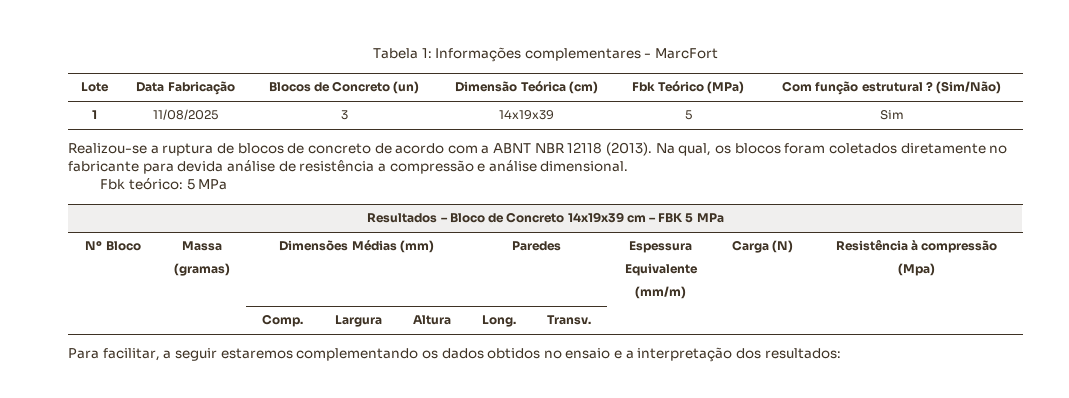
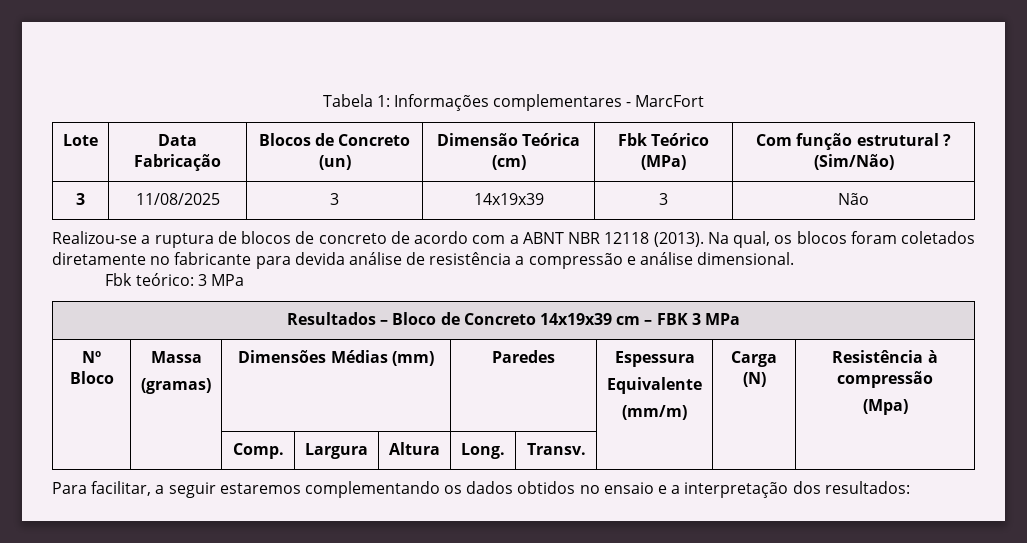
[92,110,97,119] 1 -> [76,193,85,205] 3
[684,110,692,120] [879,110,904,120] 5 | Sim -> [659,193,668,205] [838,193,869,205] 3 | Não
[186,179,195,190] 5 -> [197,274,207,286] 3
[685,213,694,223] 5 -> [691,313,701,325] 3

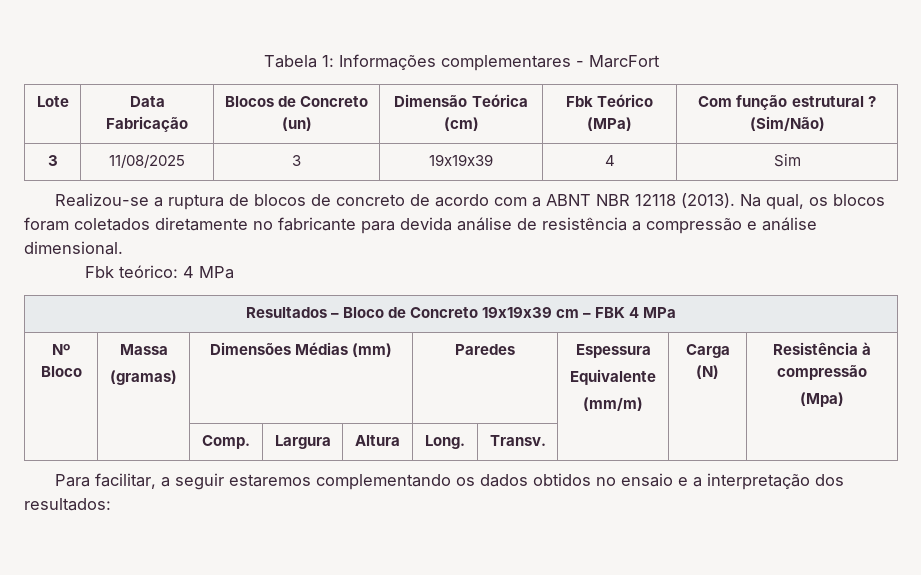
[473,193,544,205] [659,193,668,205] [838,193,869,205] 14x19x39 | 3 | Não -> [429,154,493,166] [604,155,615,166] [773,153,801,167] 19x19x39 | 4 | Sim
[197,274,207,286] 3 -> [182,266,194,278] 4
[540,313,612,325] 14x19x39 -> [482,307,552,318] 19x19x39
[691,313,701,325] 3 -> [629,307,640,318] 4

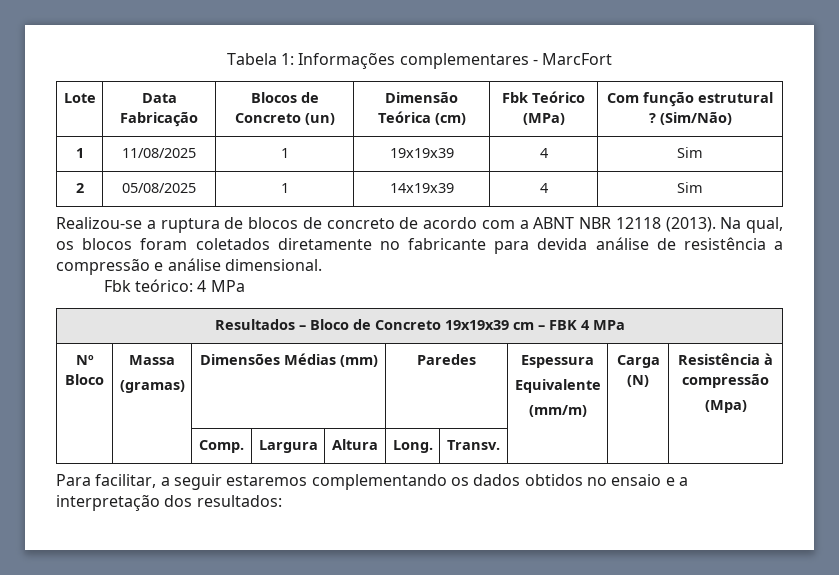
[47,155,58,166] 3 -> [75,148,84,158] 1
[292,155,301,166] 3 -> [280,148,289,158] 1
(801, 160) none -> [75,183,84,193] [122,183,196,193] [280,183,289,193] [389,183,454,193] [539,183,548,193] [677,182,703,193] // 2 | 05/08/2025 | 1 | 14x19x39 | 4 | Sim

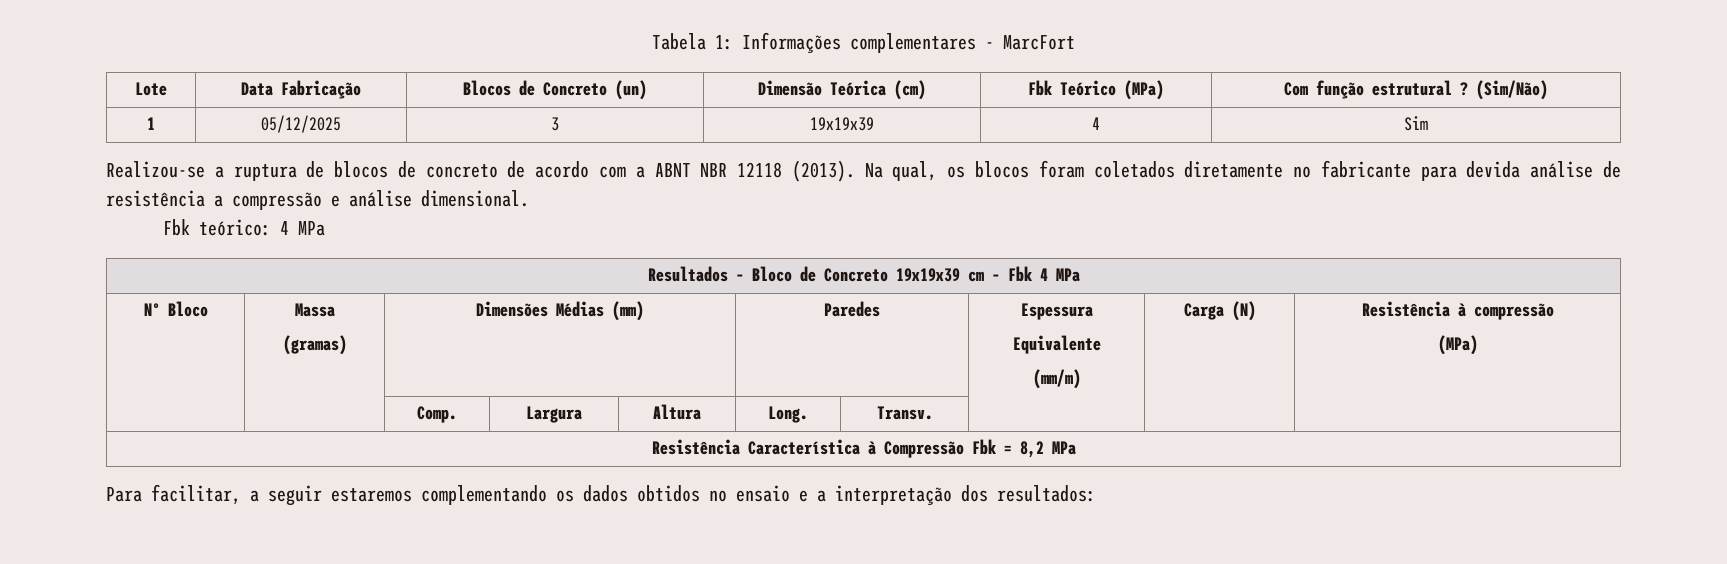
[122,148,196,158] [280,148,289,158] 11/08/2025 | 1 -> [261,115,341,133] [551,117,559,131] 05/12/2025 | 3
[75,183,84,193] [122,183,196,193] [280,183,289,193] [389,183,454,193] [539,183,548,193] [677,182,703,193] // 2 | 05/08/2025 | 1 | 14x19x39 | 4 | Sim -> (1428, 123) none
[548,320,577,330] FBK -> [1007,266,1033,282] Fbk
[704,400,747,413] (Mpa) -> [1437,335,1478,355] (MPa)
(500, 445) none -> [651,439,1076,458] // Resistência Característica à Compressão Fbk = 8,2 MPa

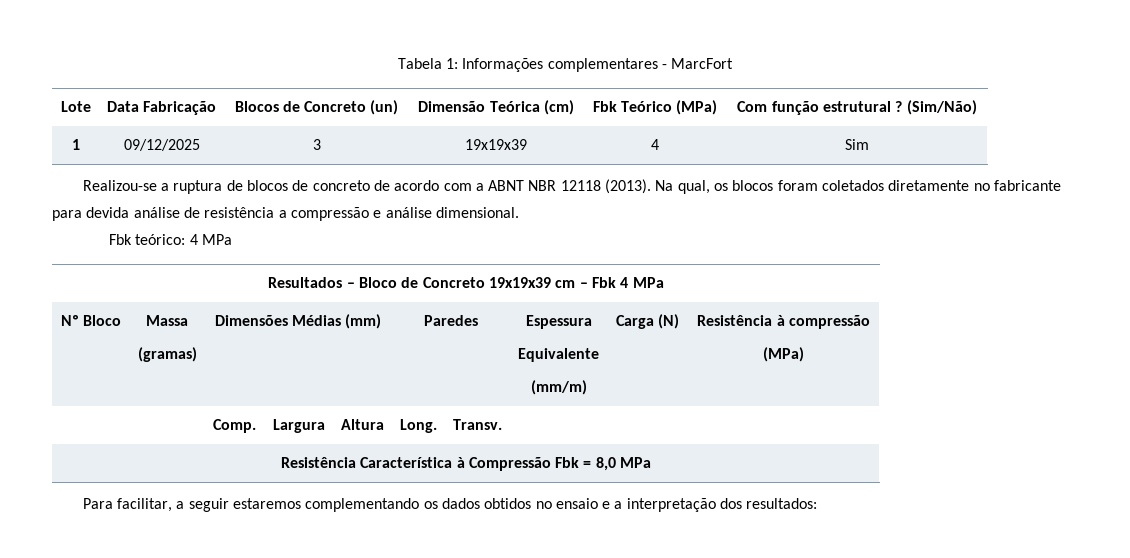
[261,115,341,133] 05/12/2025 -> [123,139,200,151] 09/12/2025
[1019,441,1044,458] 8,2 -> [595,457,616,471] 8,0

